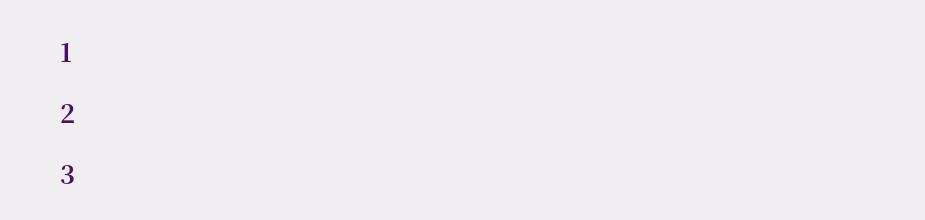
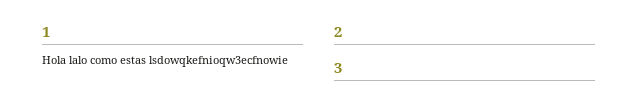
(72, 52) none -> [42,56,288,67] // Hola lalo como estas lsdowqkefnioqw3ecfnowie

